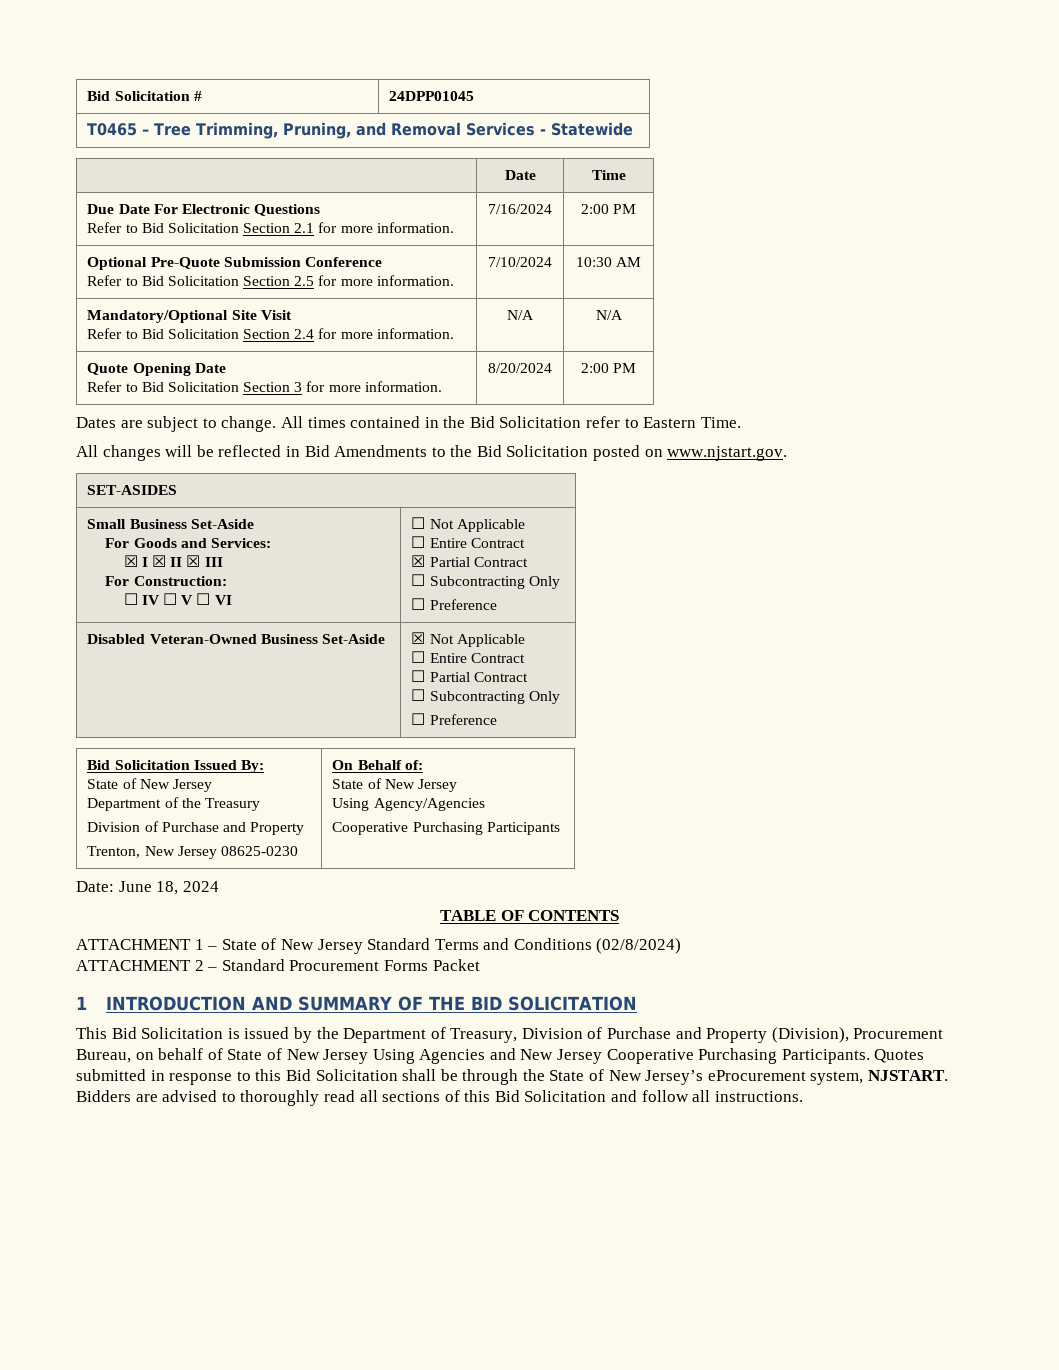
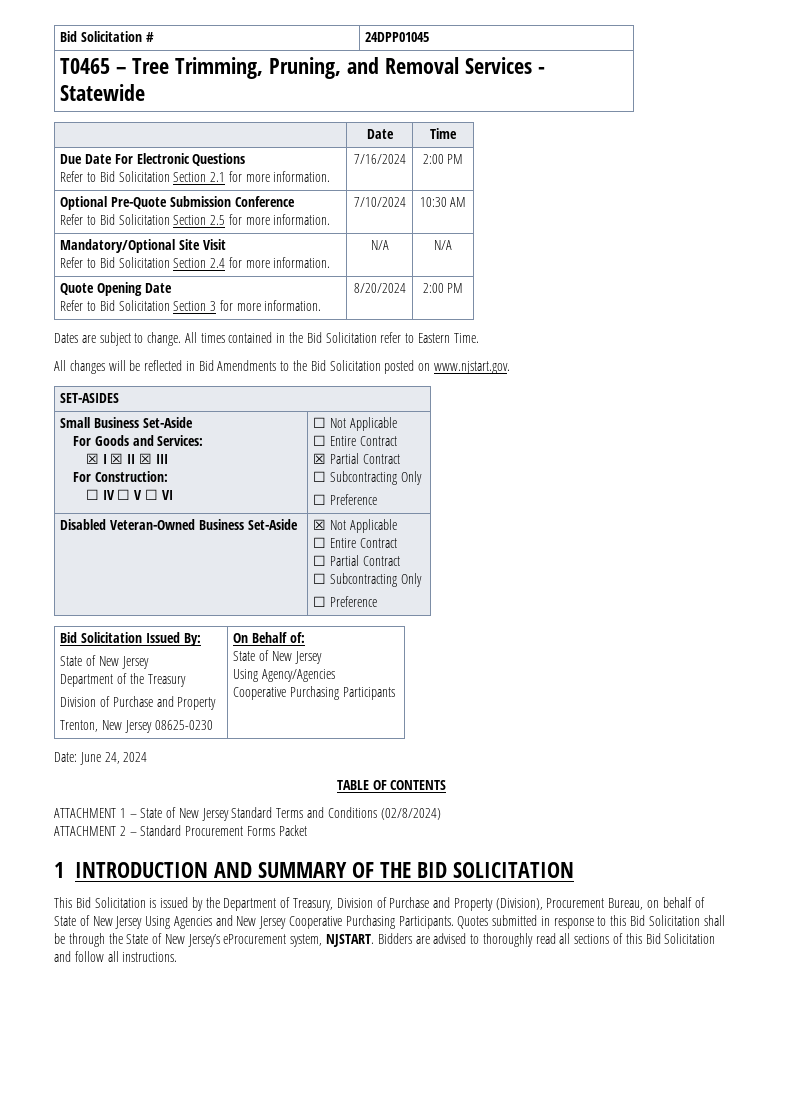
[156,881,179,895] 18, -> [104,752,120,764] 24,

